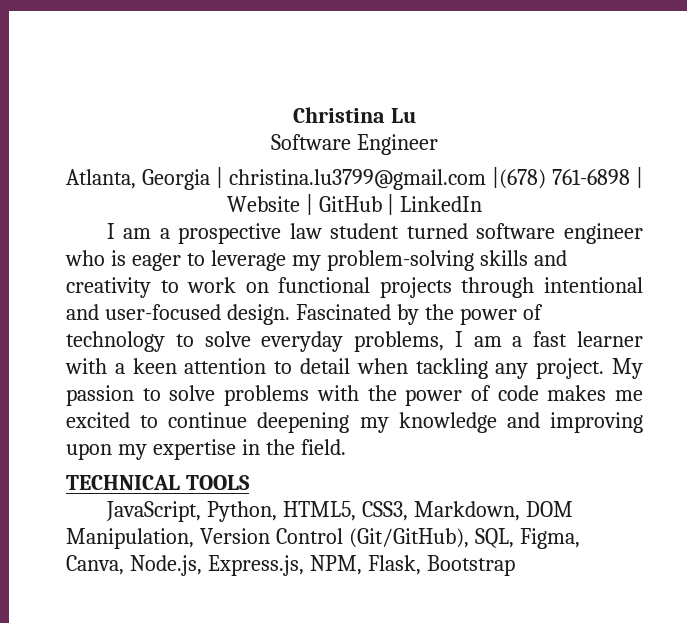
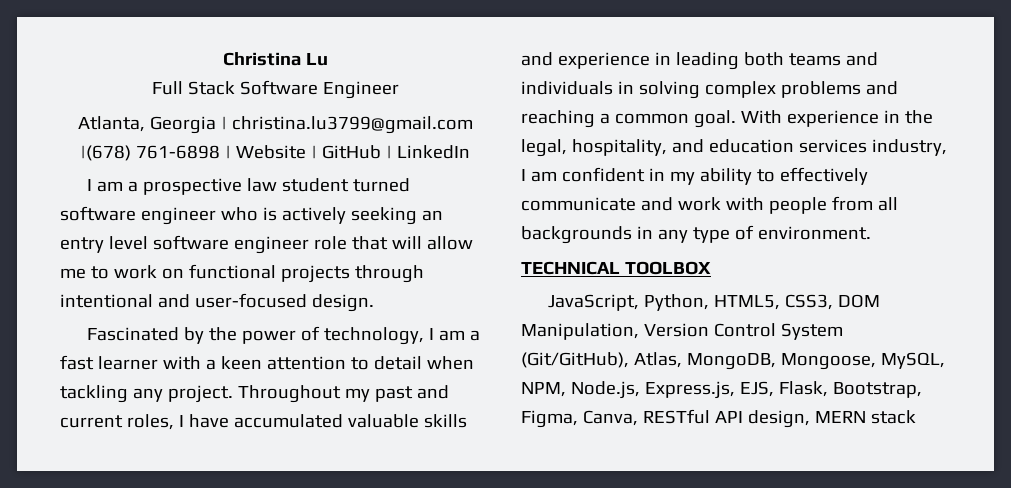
(416, 115) none -> [151,81,235,95] Full Stack
[131,250,567,271] [66,277,151,298] eager to leverage my problem-solving skills and creativity -> [281,207,443,225] [60,235,473,254] [60,268,86,279] actively seeking an entry level software engineer role that will allow me
(290, 314) none -> (374, 303) //
[66,331,445,352] technology to solve everyday problems, -> [324,327,425,345] technology,
[612,358,643,379] [66,385,643,406] [66,412,643,433] [66,439,346,460] My passion to solve problems with the power of code makes me excited to continue deepening my knowledge and improving upon my expertise in the field. -> [237,385,449,403] [60,414,467,430] [521,52,878,70] [521,81,898,99] [521,110,933,128] [521,139,947,157] [521,167,868,185] [521,196,898,214] [521,225,871,244] Throughout my past and current roles, I have accumulated valuable skills and experience in leading both teams and individuals in solving complex problems and reaching a common goal. With experience in the legal, hospitality, and education services industry, I am confident in my ability to effectively communicate and work with people from all backgrounds in any type of environment.
[185,475,250,490] TOOLS -> [624,261,711,275] TOOLBOX
[413,501,520,521] Markdown, -> (834, 302) none
[348,528,580,549] [66,555,515,576] (Git/GitHub), SQL, Figma, Canva, Node.js, Express.js, NPM, Flask, Bootstrap -> [780,323,843,340] [521,352,945,370] [521,381,922,399] [521,409,916,428] System (Git/GitHub), Atlas, MongoDB, Mongoose, MySQL, NPM, Node.js, Express.js, EJS, Flask, Bootstrap, Figma, Canva, RESTful API design, MERN stack

